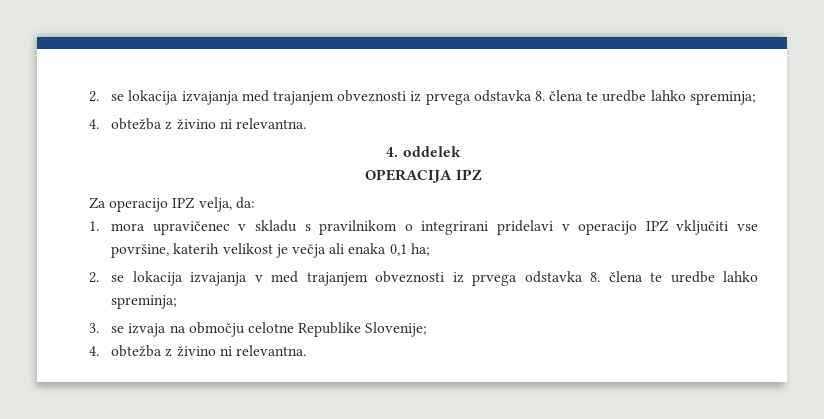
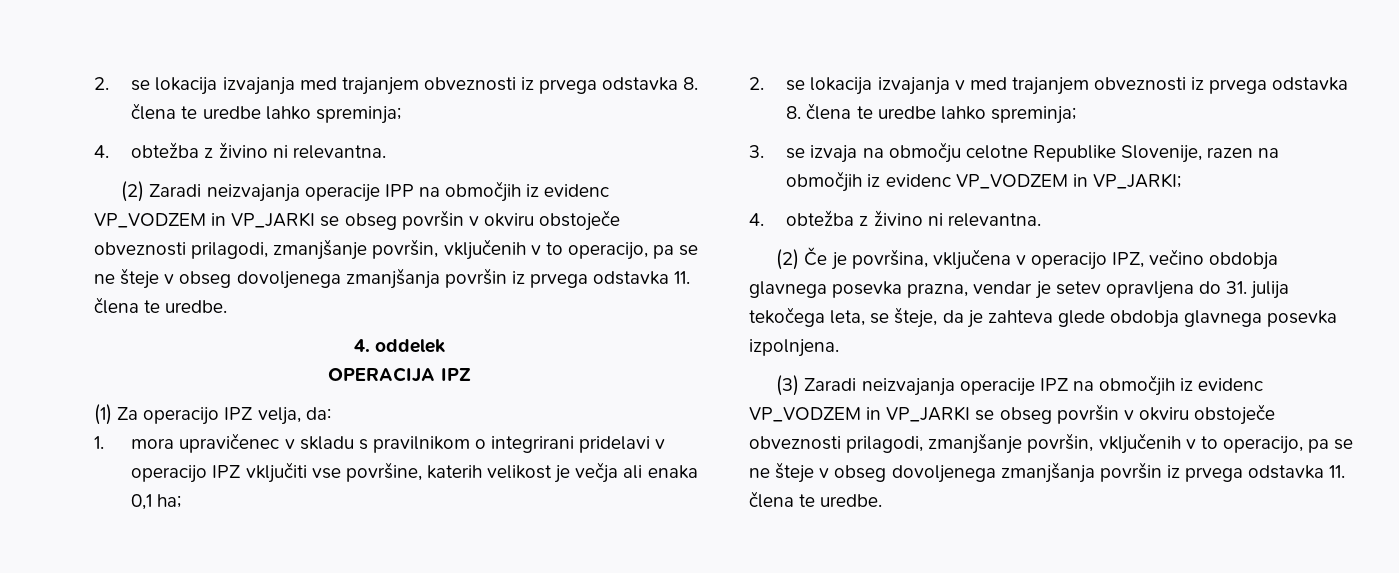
(306, 123) none -> [121,181,610,202] [94,210,621,231] [94,239,699,260] [94,268,691,289] [94,297,228,314] // (2) Zaradi neizvajanja operacije IPP na območjih iz evidenc VP_VODZEM in VP_JARKI se obseg površin v okviru obstoječe obveznosti prilagodi, zmanjšanje površin, vključenih v to operacijo, pa se ne šteje v obseg dovoljenega zmanjšanja površin iz prvega odstavka 11. člena te uredbe.
(482, 174) none -> [94,404,112,425] (1)
[365,322,428,337] [89,345,306,357] Slovenije; // 4. obtežba z živino ni relevantna. -> [1121,145,1280,163] [786,171,1181,192] [749,210,1041,227] [776,247,1279,270] [749,281,1290,299] [749,307,1338,328] [749,339,839,357] [776,375,1264,396] [749,404,1276,425] [749,433,1354,454] [749,462,1346,483] [749,491,883,508] Slovenije, razen na območjih iz evidenc VP_VODZEM in VP_JARKI; // 4. obtežba z živino ni relevantna. // (2) Če je površina, vključena v operacijo IPZ, večino obdobja glavnega posevka prazna, vendar je setev opravljena do 31. julija tekočega leta, se šteje, da je zahteva glede obdobja glavnega posevka izpolnjena. // (3) Zaradi neizvajanja operacije IPZ na območjih iz evidenc VP_VODZEM in VP_JARKI se obseg površin v okviru obstoječe obveznosti prilagodi, zmanjšanje površin, vključenih v to operacijo, pa se ne šteje v obseg dovoljenega zmanjšanja površin iz prvega odstavka 11. člena te uredbe.

